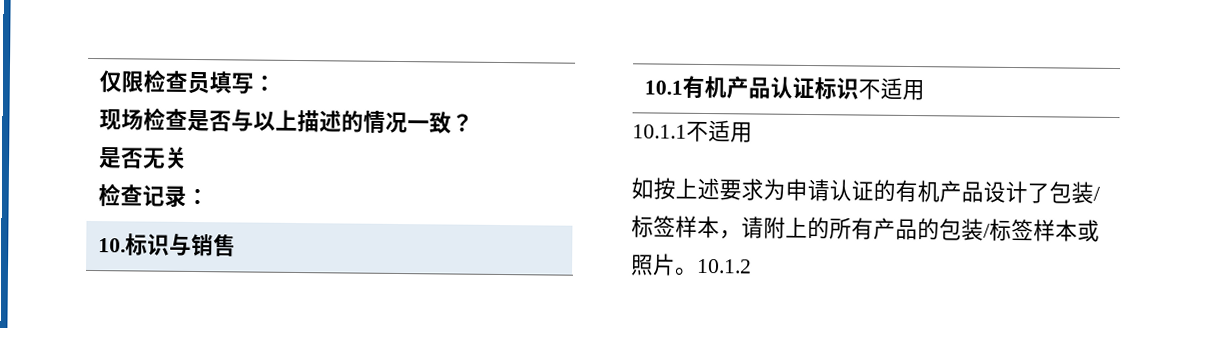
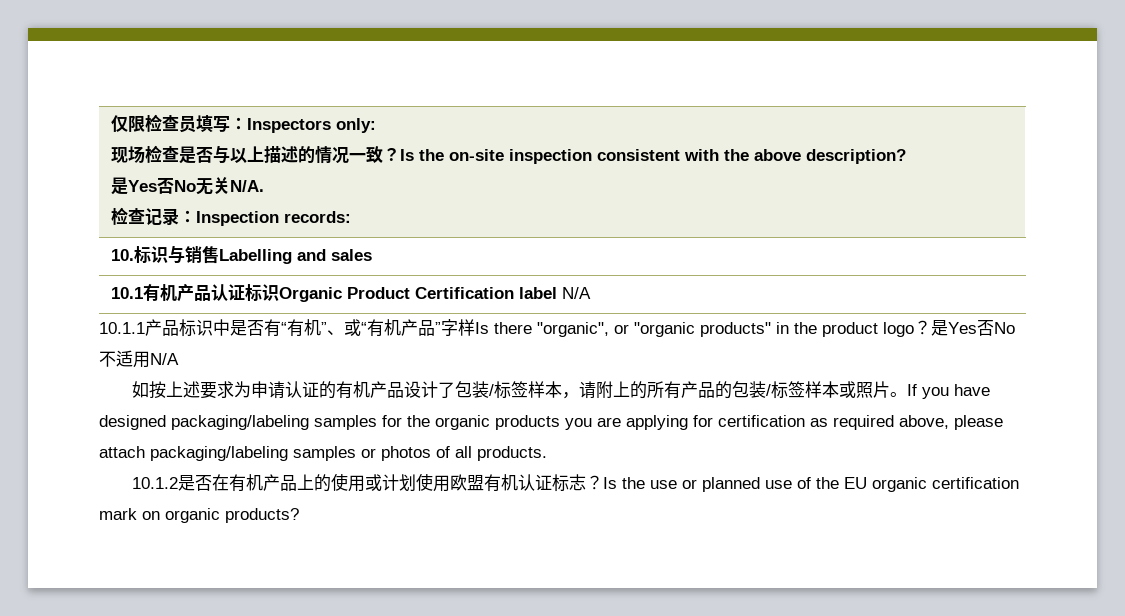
(277, 82) none -> [247,118,377,133] Inspectors only:
[98,147,145,169] // 是否 -> [400,149,907,164] [111,177,197,195] Is the on-site inspection consistent with the above description? // 是Yes否No
(189, 157) none -> [230,180,265,192] N/A.
(210, 196) none -> [196,211,352,226] Inspection records:
(237, 245) none -> [219,249,373,264] Labelling and sales
[858,77,926,101] [632,120,753,143] 不适用 // 10.1.1不适用 -> [279,287,592,302] [99,319,1015,337] [99,350,179,368] Organic Product Certification label N/A // 10.1.1产品标识中是否有“有机”、或“有机产品”字样Is there "organic", or "organic products" in the product logo？是Yes否No不适用N/A
[696,258,752,274] 10.1.2 -> [906,384,990,399] [99,415,1003,430] [99,446,547,461] [131,473,1019,492] [99,508,299,523] If you have designed packaging/labeling samples for the organic products you are applying for certification as required above, please attach packaging/labeling samples or photos of all products. // 10.1.2是否在有机产品上的使用或计划使用欧盟有机认证标志？Is the use or planned use of the EU organic certification mark on organic products?

